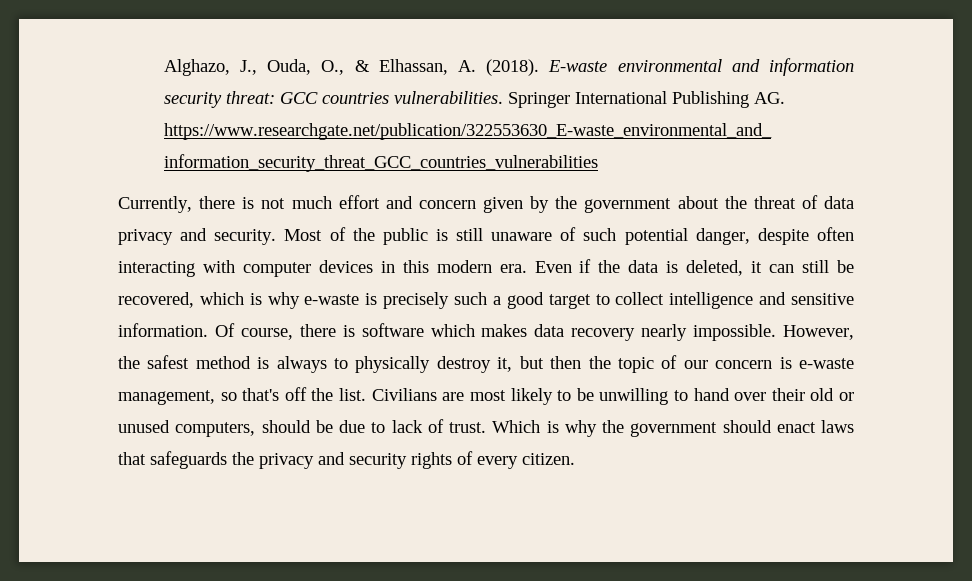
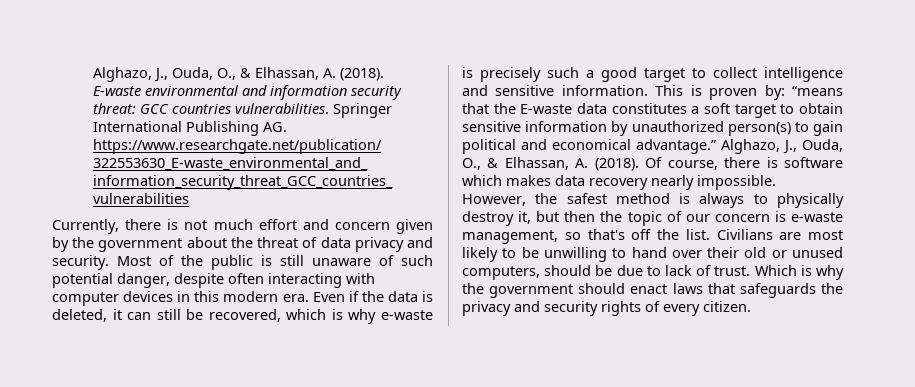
(208, 330) none -> [655,85,843,100] [462,103,843,118] [462,121,843,136] [462,139,843,154] [462,157,639,171] This is proven by: “means that the E-waste data constitutes a soft target to obtain sensitive information by unauthorized person(s) to gain political and economical advantage.” Alghazo, J., Ouda, O., & Elhassan, A. (2018).

